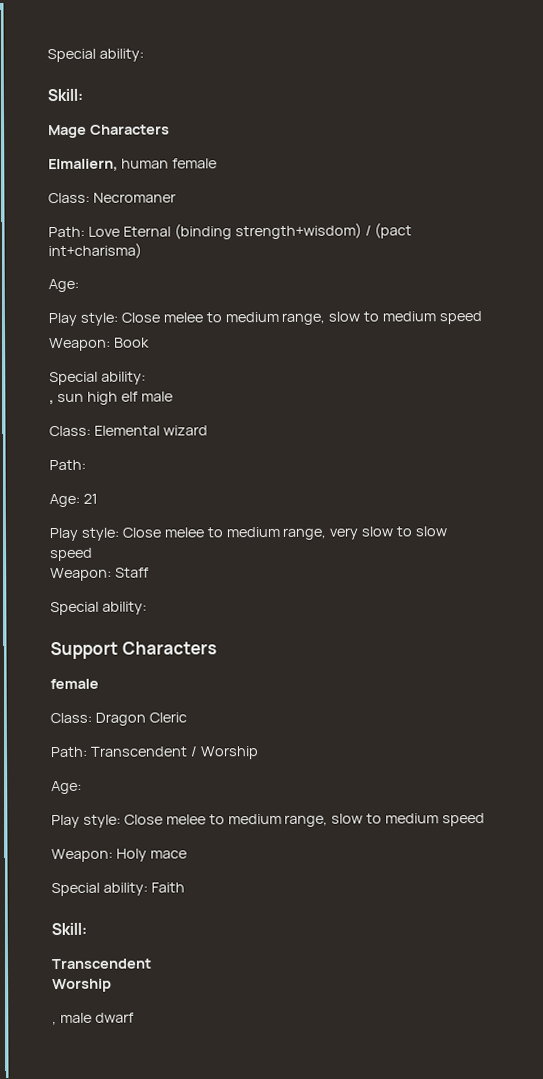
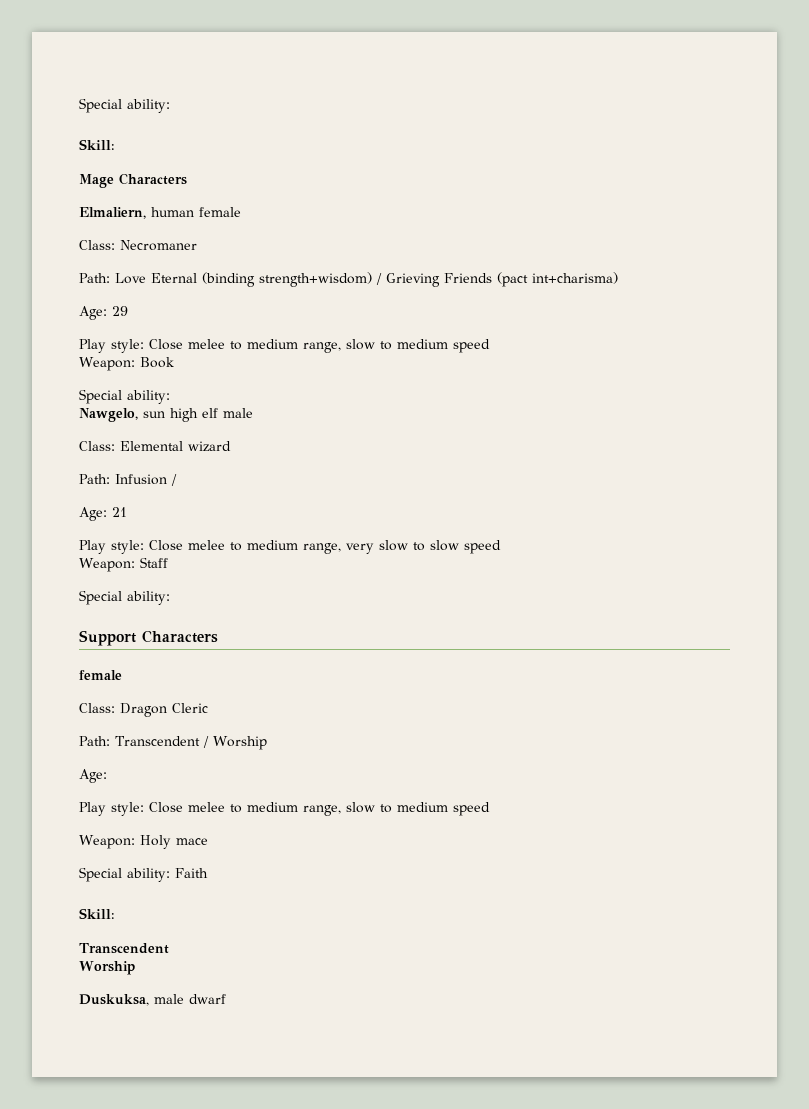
(372, 230) none -> [386,273,492,287] Grieving Friends
(79, 285) none -> [112,306,128,316] 29
[49,400,54,405] , -> [79,408,138,422] Nawgelo,
(86, 465) none -> [115,474,177,486] Infusion /
[52,1021,57,1026] , -> [79,994,149,1006] Duskuksa,

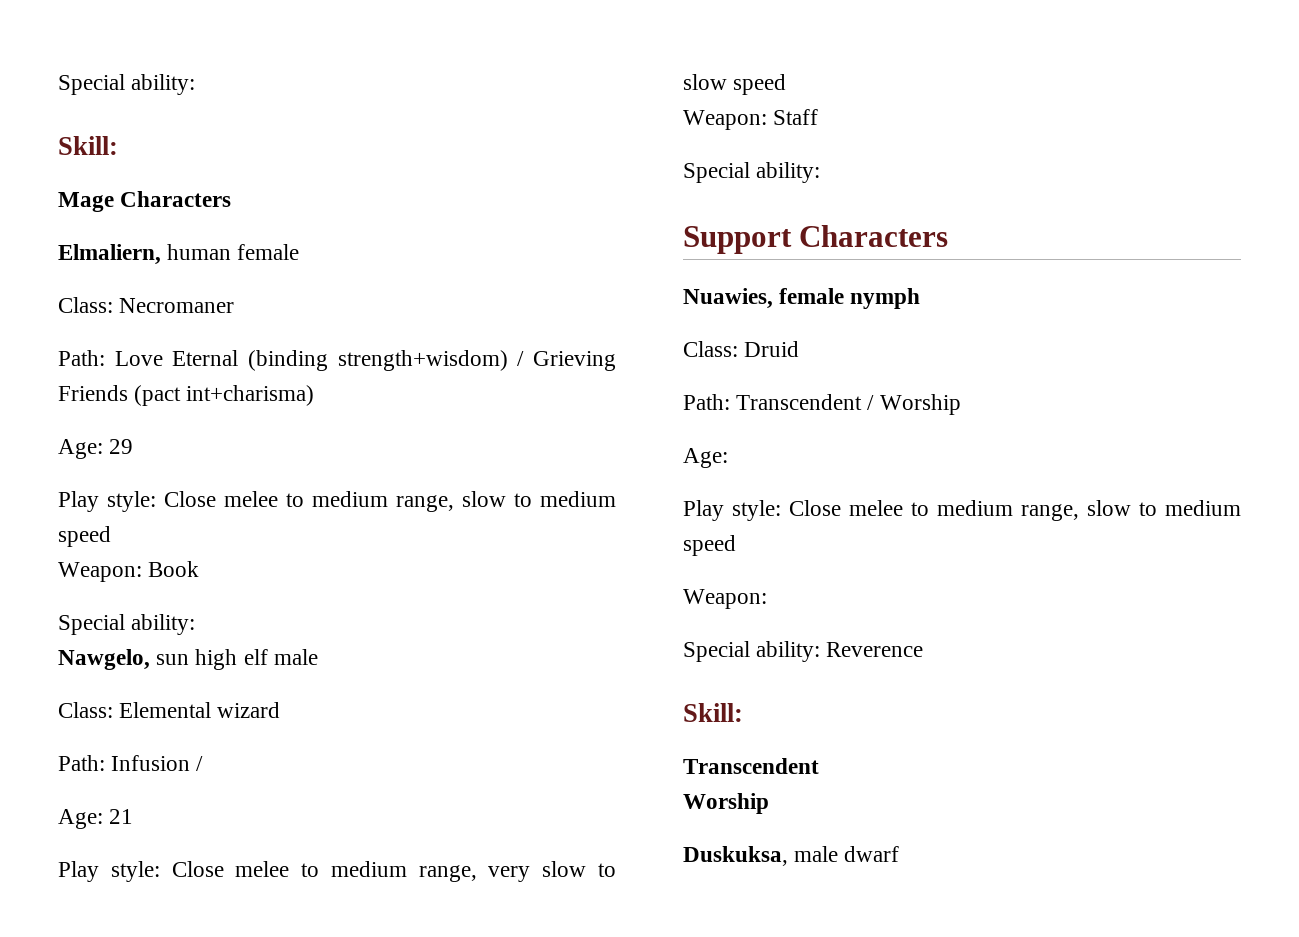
[79,670,122,680] [79,703,208,717] female // Class: Dragon Cleric -> [683,288,921,309] [683,341,800,357] Nuawies, female nymph // Class: Druid
[140,835,208,849] [79,867,208,882] Holy mace // Special ability: Faith -> [683,641,924,662] // Special ability: Reverence

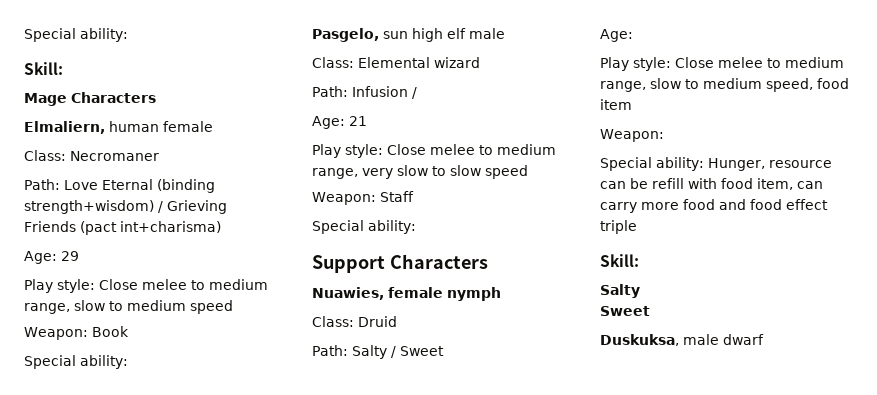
[58,649,150,670] Nawgelo, -> [312,28,379,42] Pasgelo,
[736,394,961,415] Transcendent / Worship -> [352,345,444,359] Salty / Sweet
[683,535,736,556] speed -> [766,78,849,92] [600,99,632,110] speed, food item
[826,642,924,657] [683,703,743,722] [683,758,819,774] [683,793,769,814] Reverence // Skill: // Transcendent // Worship -> [707,158,832,171] [600,178,823,190] [600,199,828,213] [600,220,637,234] [600,254,639,267] [600,284,640,298] [600,306,650,316] Hunger, resource can be refill with food item, can carry more food and food effect triple // Skill: // Salty // Sweet

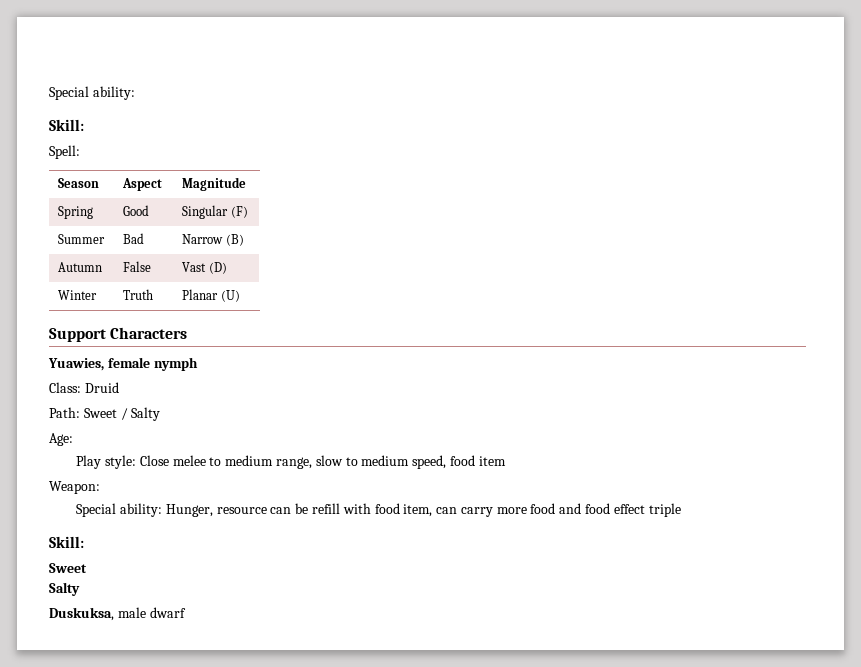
[24,92,156,106] [24,121,213,134] [24,150,159,161] [24,179,215,193] [24,200,227,214] [24,221,221,235] [24,251,79,264] [24,279,268,293] [24,300,233,314] [24,326,129,340] [24,355,128,369] [312,28,505,42] [312,57,480,68] [312,86,417,99] [312,116,367,129] [312,144,556,158] [312,165,528,179] [312,191,414,205] [312,220,416,234] Mage Characters // Elmaliern, human female // Class: Necromaner // Path: Love Eternal (binding strength+wisdom) / Grieving Friends (pact int+charisma) // Age: 29 // Play style: Close melee to medium range, slow to medium speed // Weapon: Book // Special ability: // Pasgelo, sun high elf male // Class: Elemental wizard // Path: Infusion / // Age: 21 // Play style: Close melee to medium range, very slow to slow speed // Weapon: Staff // Special ability: -> [49,145,80,159] [58,178,100,188] [122,178,163,191] [182,177,247,191] [58,206,94,219] [123,205,150,216] [182,205,248,219] [58,234,106,244] [123,233,145,244] [182,234,244,246] [58,262,103,272] [123,261,152,272] [182,262,227,274] [58,290,98,300] [123,289,154,300] [182,289,240,302] Spell: // Season | Aspect | Magnitude // Spring | Good | Singular (F) // Summer | Bad | Narrow (B) // Autumn | False | Vast (D) // Winter | Truth | Planar (U)
[312,287,384,300] Nuawies, -> [48,358,104,371] Yuawies,
[352,345,444,359] Salty / Sweet -> [83,407,161,421] Sweet / Salty
[600,284,640,298] [600,306,650,316] // Salty // Sweet -> [49,563,87,573] [49,582,80,596] // Sweet // Salty

